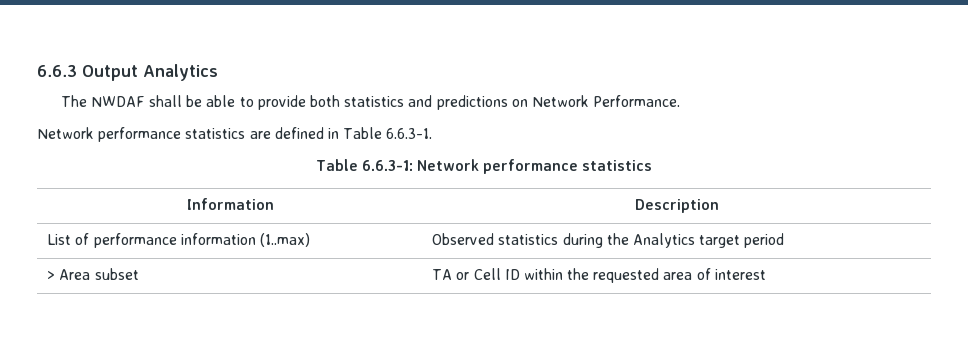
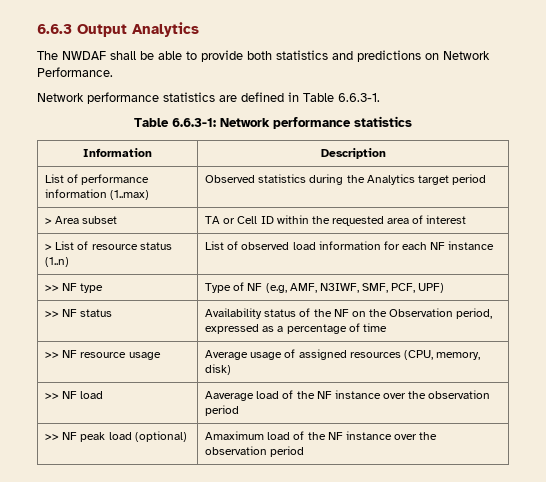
(766, 274) none -> [45,241,172,250] [45,257,70,267] [205,241,495,250] [45,283,104,293] [205,282,445,293] [45,309,113,317] [205,308,493,319] [205,323,387,334] [45,350,161,360] [205,349,480,360] [205,364,232,375] [45,391,104,399] [205,390,491,401] [205,405,240,416] [45,431,187,442] [205,431,437,440] [205,446,305,457] // > List of resource status (1..n) | List of observed load information for each NF instance // >> NF type | Type of NF (e.g, AMF, N3IWF, SMF, PCF, UPF) // >> NF status | Availability status of the NF on the Observation period, expressed as a percentage of time // >> NF resource usage | Average usage of assigned resources (CPU, memory, disk) // >> NF load | Aaverage load of the NF instance over the observation period // >> NF peak load (optional) | Amaximum load of the NF instance over the observation period

